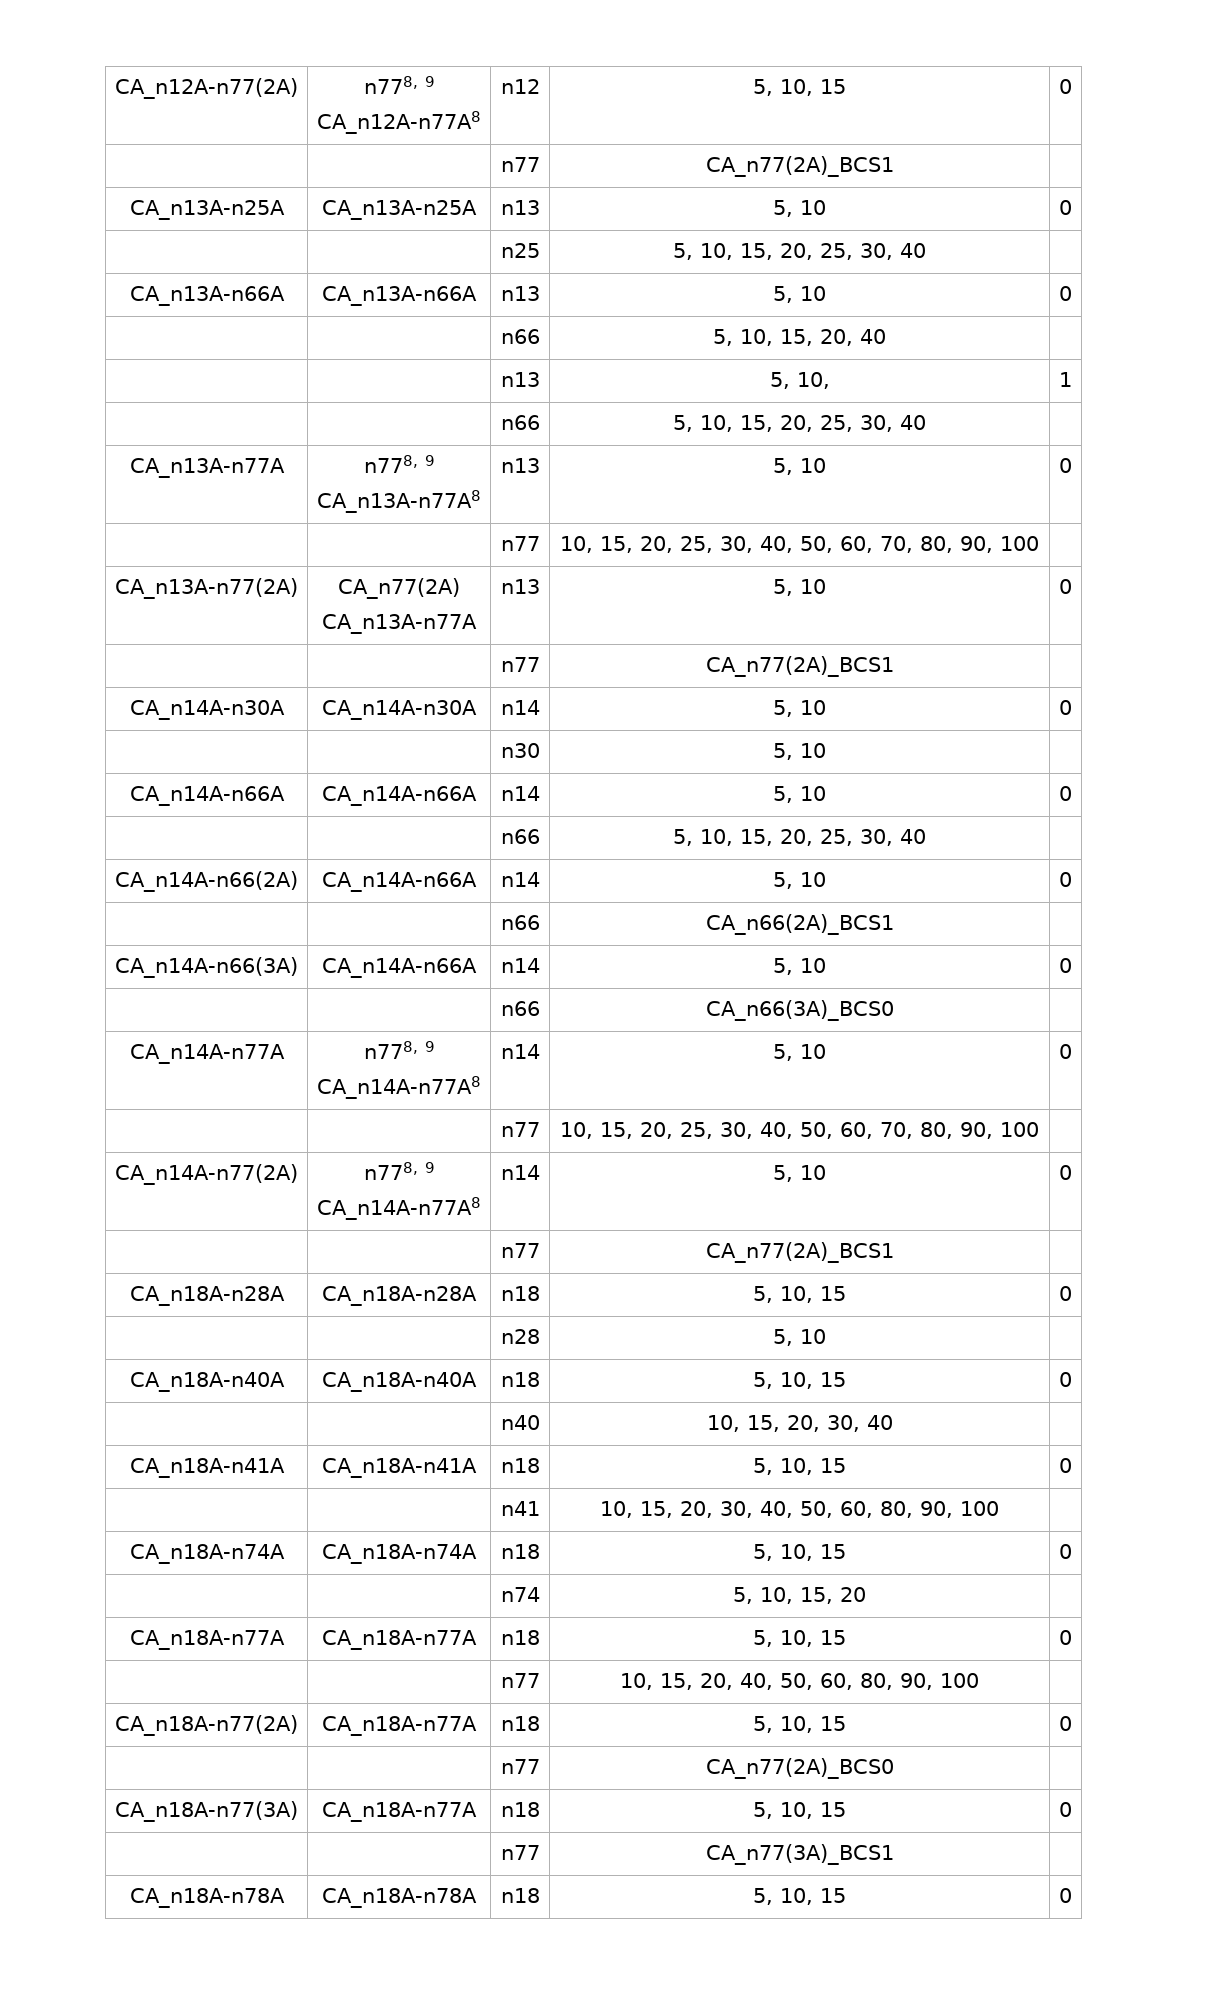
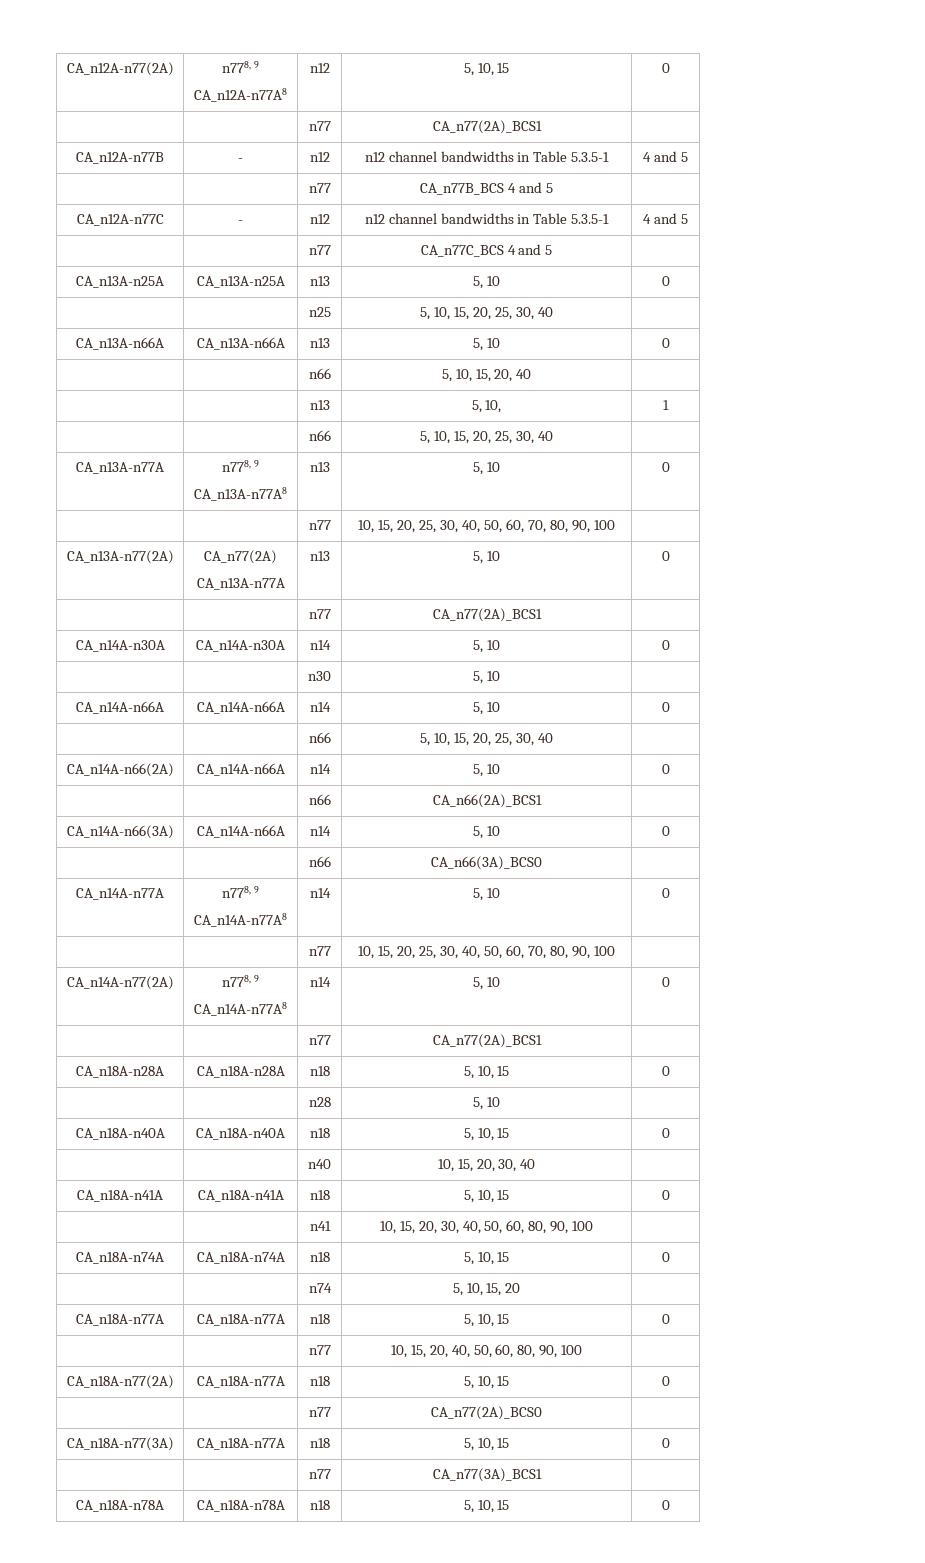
(894, 166) none -> [76,152,164,164] [238,158,243,162] [309,152,330,162] [364,151,610,162] [643,151,688,162] [308,183,331,193] [420,182,553,195] [76,214,164,226] [238,220,243,224] [309,214,330,224] [364,213,610,224] [643,213,688,224] [308,245,331,255] [420,244,553,257] // CA_n12A-n77B | - | n12 | n12 channel bandwidths in Table 5.3.5-1 | 4 and 5 // | | n77 | CA_n77B_BCS 4 and 5 | // CA_n12A-n77C | - | n12 | n12 channel bandwidths in Table 5.3.5-1 | 4 and 5 // | | n77 | CA_n77C_BCS 4 and 5 |

